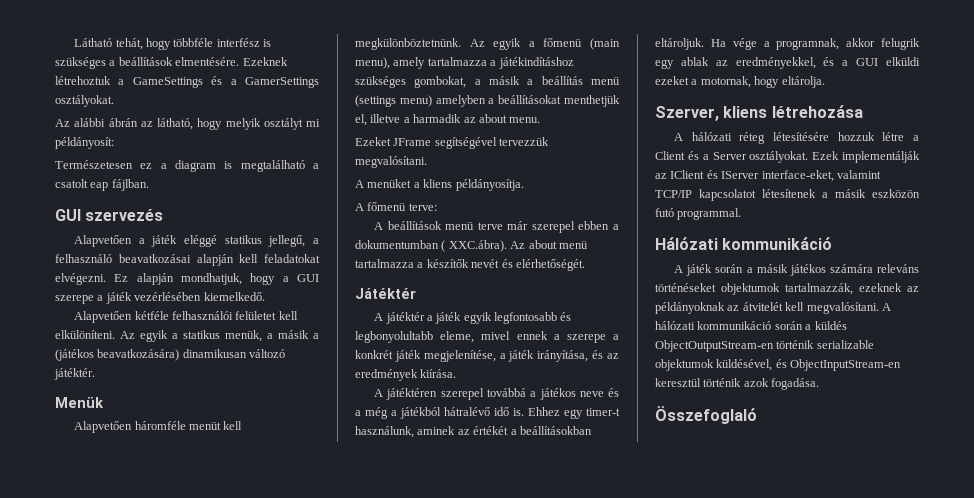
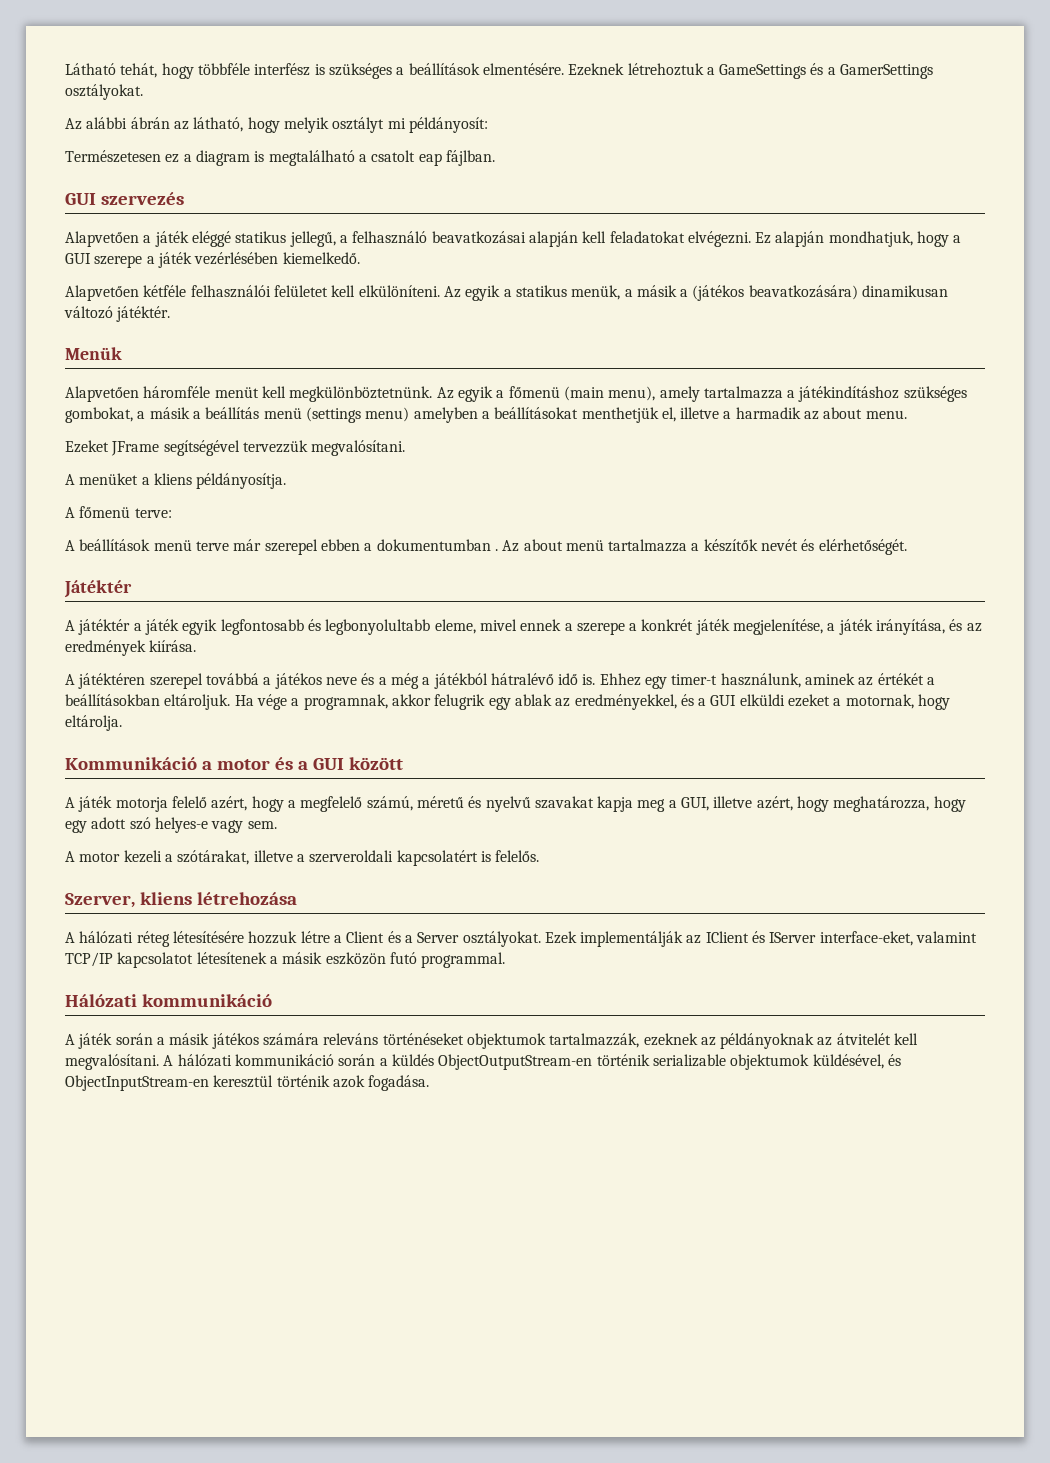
[441,240,507,252] ( XXC.ábra). -> [494,549,498,551] .
(825, 82) none -> [65,757,403,770] [65,796,966,812] [65,817,277,833] [65,850,540,866] // Kommunikáció a motor és a GUI között // A játék motorja felelő azért, hogy a megfelelő számú, méretű és nyelvű szavakat kapja meg a GUI, illetve azért, hogy meghatározza, hogy egy adott szó helyes-e vagy sem. // A motor kezeli a szótárakat, illetve a szerveroldali kapcsolatért is felelős.
[655,406,757,424] // Összefoglaló -> (430, 1083) none

